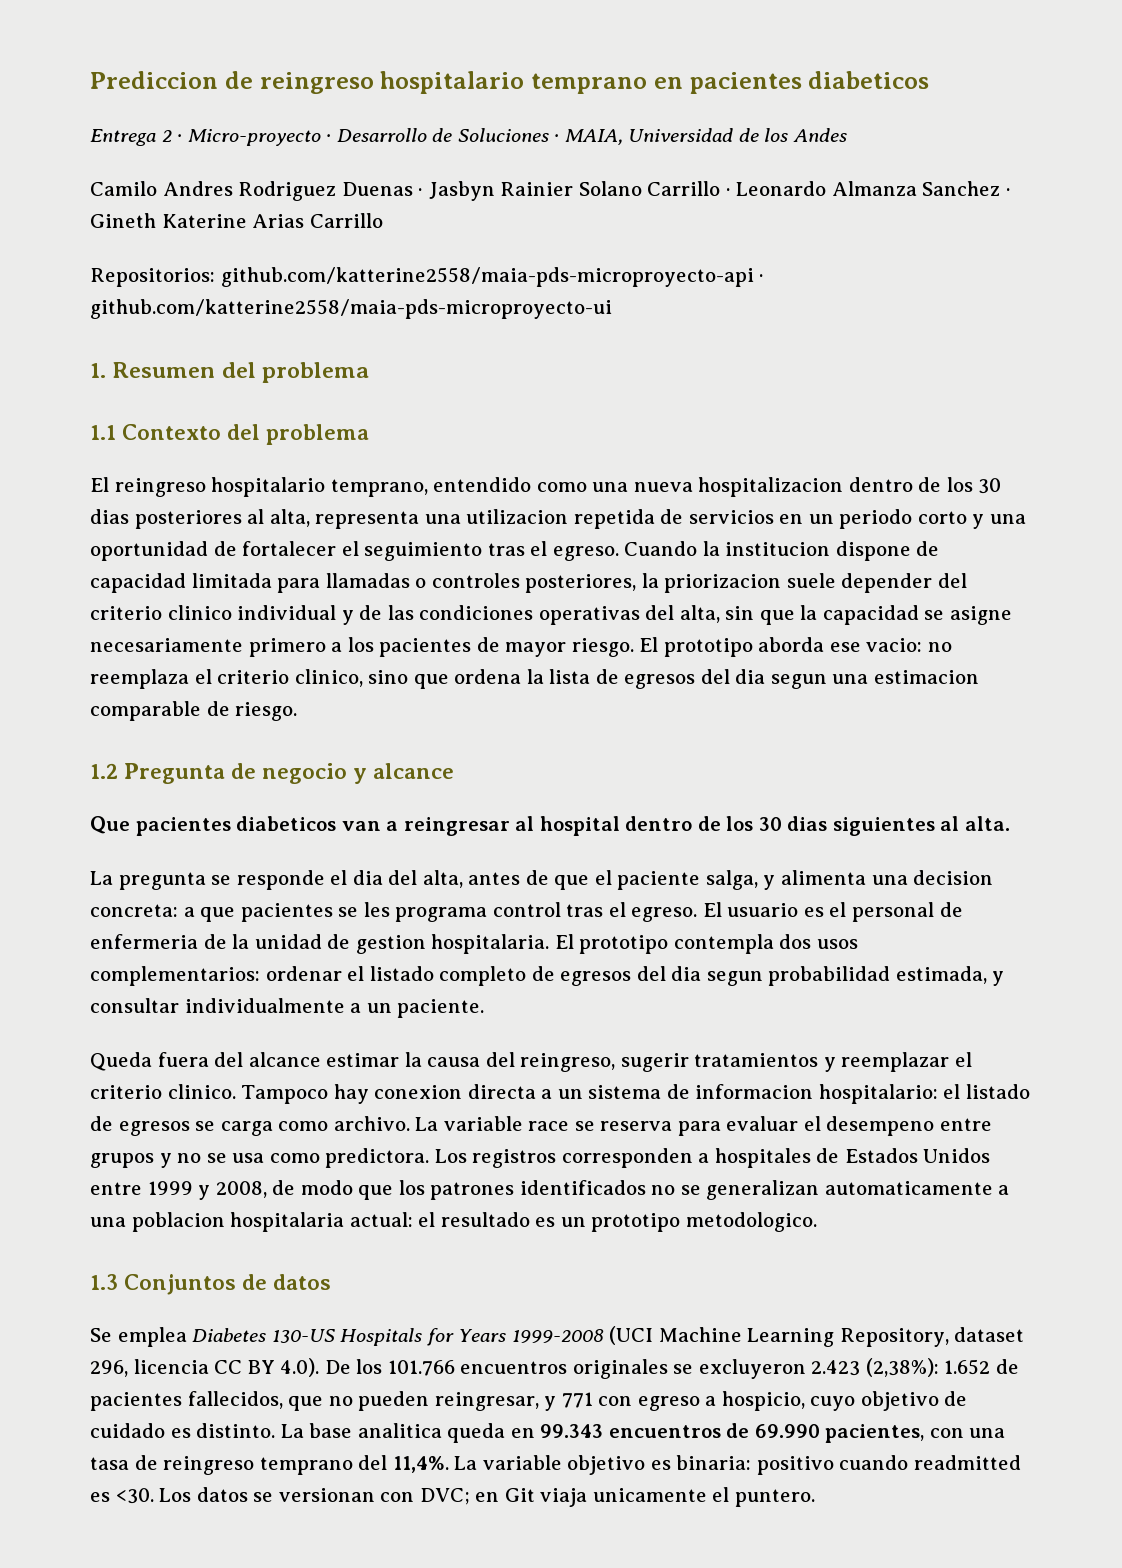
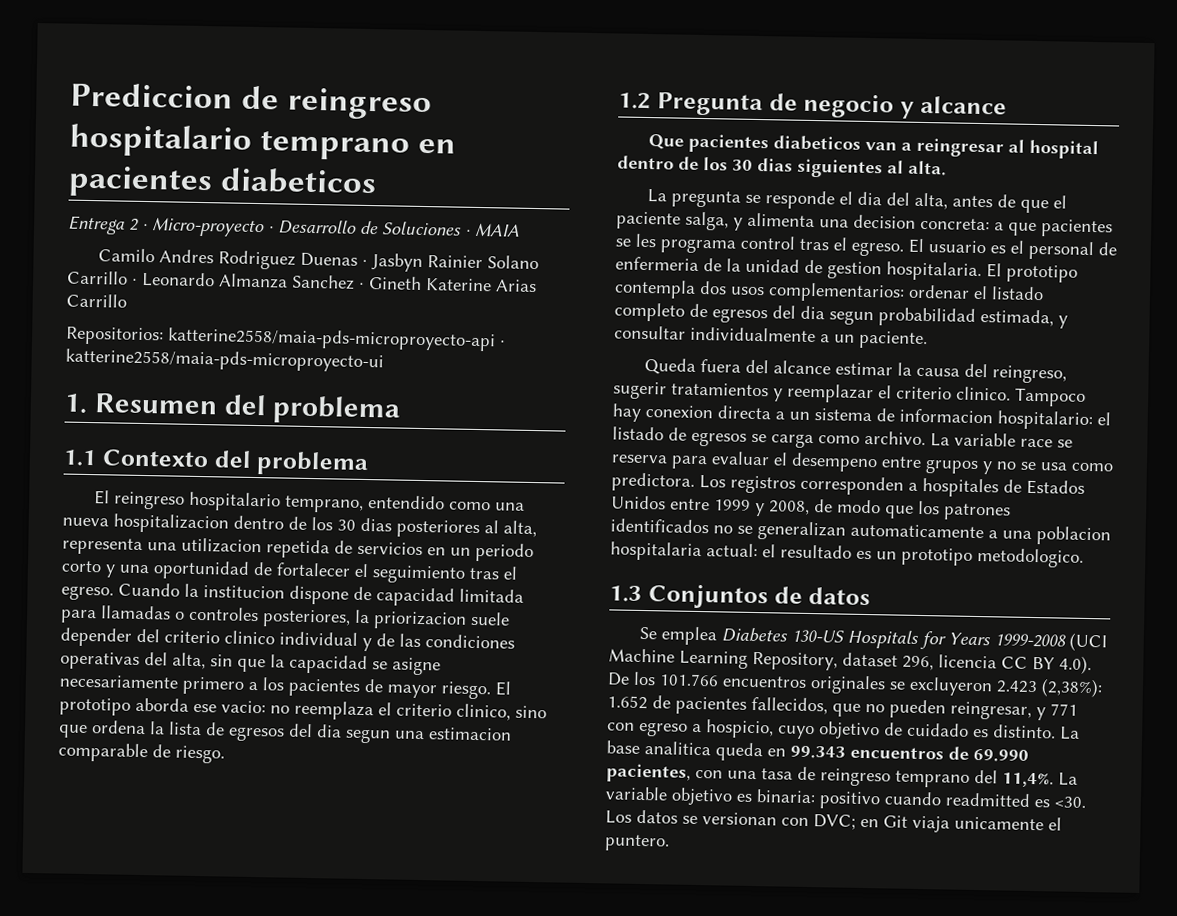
[564,128,847,145] MAIA, Universidad de los Andes -> [474,222,520,237] MAIA
[220,267,765,287] [90,299,612,319] github.com/katterine2558/maia-pds-microproyecto-api · github.com/katterine2558/maia-pds-microproyecto-ui -> [167,327,506,352] [65,348,384,373] katterine2558/maia-pds-microproyecto-api · katterine2558/maia-pds-microproyecto-ui

